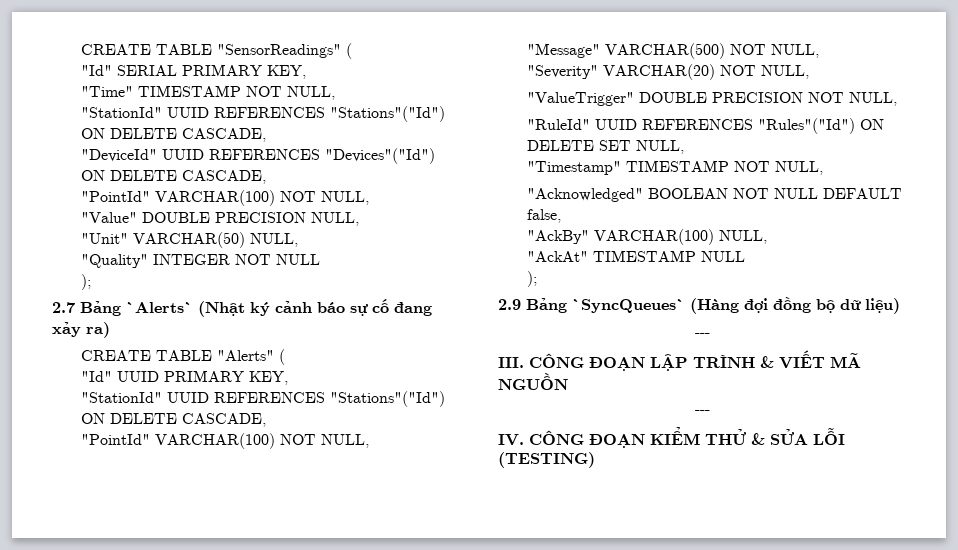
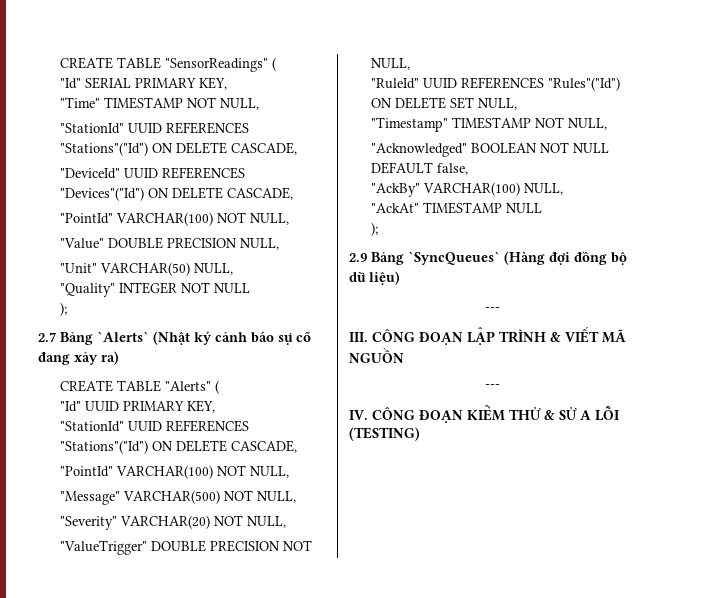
[770,429,808,445] SỬA -> [559,407,591,420] SỬ A

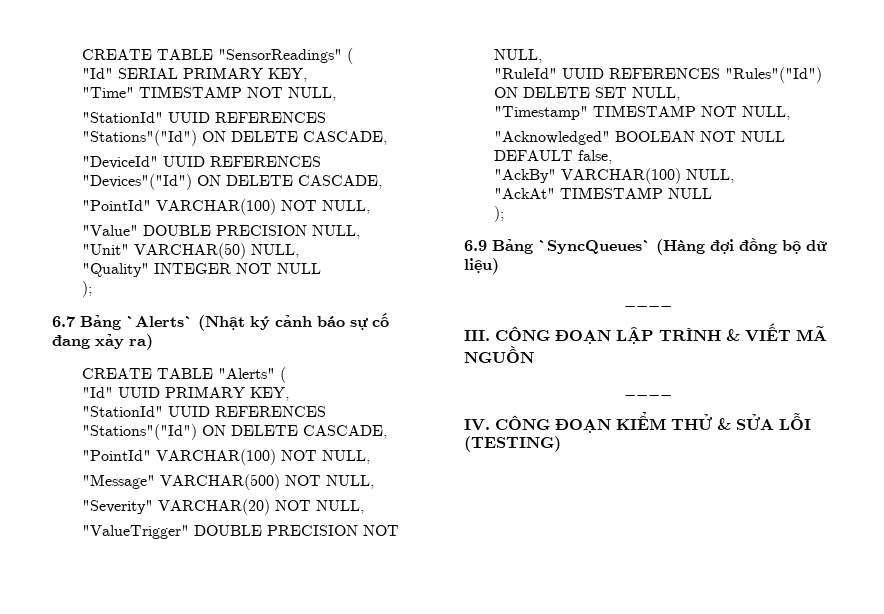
[38,332,56,342] 2.7 -> [52,316,75,327] 6.7
[349,253,367,262] 2.9 -> [464,240,487,251] 6.9
[484,307,500,311] --- -> [624,303,672,307] ____
[484,384,500,388] --- -> [624,392,672,396] ____
[559,407,591,420] SỬ A -> [736,414,774,430] SỬA

